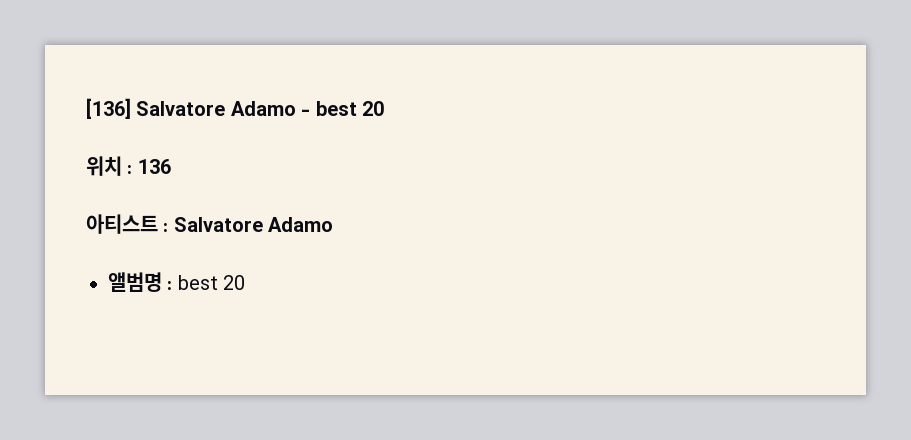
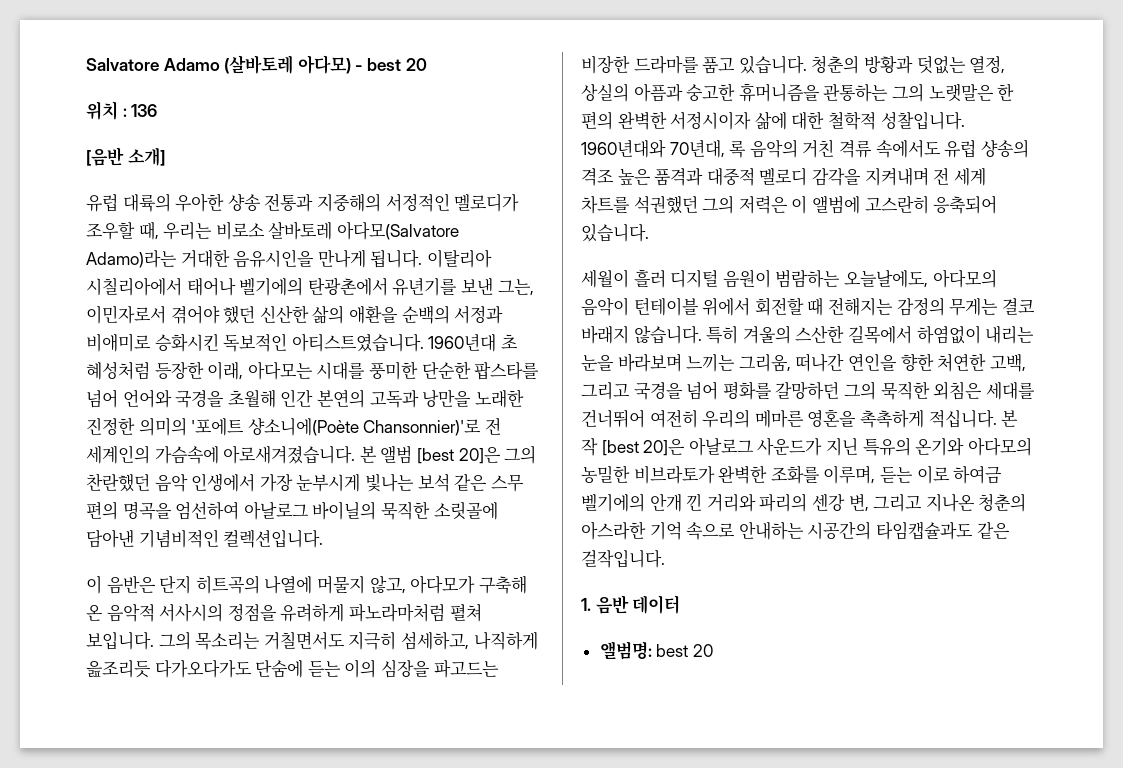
[86,98,296,119] [136] Salvatore Adamo -> [86,55,351,74] Salvatore Adamo (살바토레 아다모)
[86,214,334,234] [108,272,173,292] 아티스트 : Salvatore Adamo // 앨범명 : -> [86,147,165,166] [86,193,520,212] [86,221,459,240] [86,249,492,268] [86,277,534,296] [86,305,504,324] [86,333,518,352] [86,361,540,380] [86,389,524,408] [86,417,501,436] [86,445,537,464] [86,473,524,492] [86,501,498,520] [86,529,324,548] [86,575,527,594] [86,603,482,622] [86,631,538,650] [86,659,499,678] [581,55,1006,74] [581,83,1015,102] [581,111,965,130] [581,139,1029,158] [581,167,986,186] [581,195,998,214] [581,224,649,242] [581,269,997,288] [581,297,1035,316] [581,325,1035,344] [581,353,1026,372] [581,381,1035,400] [581,409,1019,428] [581,437,1032,456] [581,465,1003,484] [581,493,1027,512] [581,521,1010,540] [581,549,665,568] [581,595,681,614] [599,641,652,660] [음반 소개] // 유럽 대륙의 우아한 샹송 전통과 지중해의 서정적인 멜로디가 조우할 때, 우리는 비로소 살바토레 아다모(Salvatore Adamo)라는 거대한 음유시인을 만나게 됩니다. 이탈리아 시칠리아에서 태어나 벨기에의 탄광촌에서 유년기를 보낸 그는, 이민자로서 겪어야 했던 신산한 삶의 애환을 순백의 서정과 비애미로 승화시킨 독보적인 아티스트였습니다. 1960년대 초 혜성처럼 등장한 이래, 아다모는 시대를 풍미한 단순한 팝스타를 넘어 언어와 국경을 초월해 인간 본연의 고독과 낭만을 노래한 진정한 의미의 '포에트 샹소니에(Poète Chansonnier)'로 전 세계인의 가슴속에 아로새겨졌습니다. 본 앨범 [best 20]은 그의 찬란했던 음악 인생에서 가장 눈부시게 빛나는 보석 같은 스무 편의 명곡을 엄선하여 아날로그 바이닐의 묵직한 소릿골에 담아낸 기념비적인 컬렉션입니다. // 이 음반은 단지 히트곡의 나열에 머물지 않고, 아다모가 구축해 온 음악적 서사시의 정점을 유려하게 파노라마처럼 펼쳐 보입니다. 그의 목소리는 거칠면서도 지극히 섬세하고, 나직하게 읊조리듯 다가오다가도 단숨에 듣는 이의 심장을 파고드는 비장한 드라마를 품고 있습니다. 청춘의 방황과 덧없는 열정, 상실의 아픔과 숭고한 휴머니즘을 관통하는 그의 노랫말은 한 편의 완벽한 서정시이자 삶에 대한 철학적 성찰입니다. 1960년대와 70년대, 록 음악의 거친 격류 속에서도 유럽 샹송의 격조 높은 품격과 대중적 멜로디 감각을 지켜내며 전 세계 차트를 석권했던 그의 저력은 이 앨범에 고스란히 응축되어 있습니다. // 세월이 흘러 디지털 음원이 범람하는 오늘날에도, 아다모의 음악이 턴테이블 위에서 회전할 때 전해지는 감정의 무게는 결코 바래지 않습니다. 특히 겨울의 스산한 길목에서 하염없이 내리는 눈을 바라보며 느끼는 그리움, 떠나간 연인을 향한 처연한 고백, 그리고 국경을 넘어 평화를 갈망하던 그의 묵직한 외침은 세대를 건너뛰어 여전히 우리의 메마른 영혼을 촉촉하게 적십니다. 본 작 [best 20]은 아날로그 사운드가 지닌 특유의 온기와 아다모의 농밀한 비브라토가 완벽한 조화를 이루며, 듣는 이로 하여금 벨기에의 안개 낀 거리와 파리의 센강 변, 그리고 지나온 청춘의 아스라한 기억 속으로 안내하는 시공간의 타임캡슐과도 같은 걸작입니다. // 1. 음반 데이터 // 앨범명:

